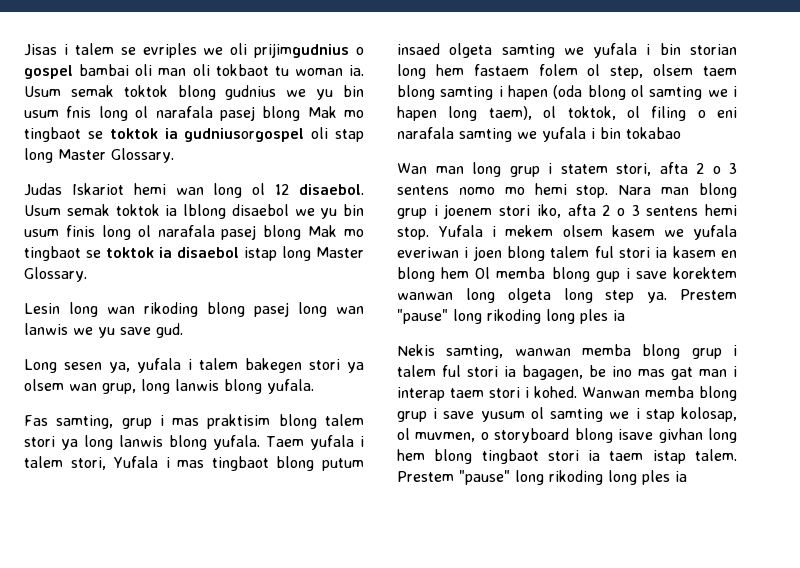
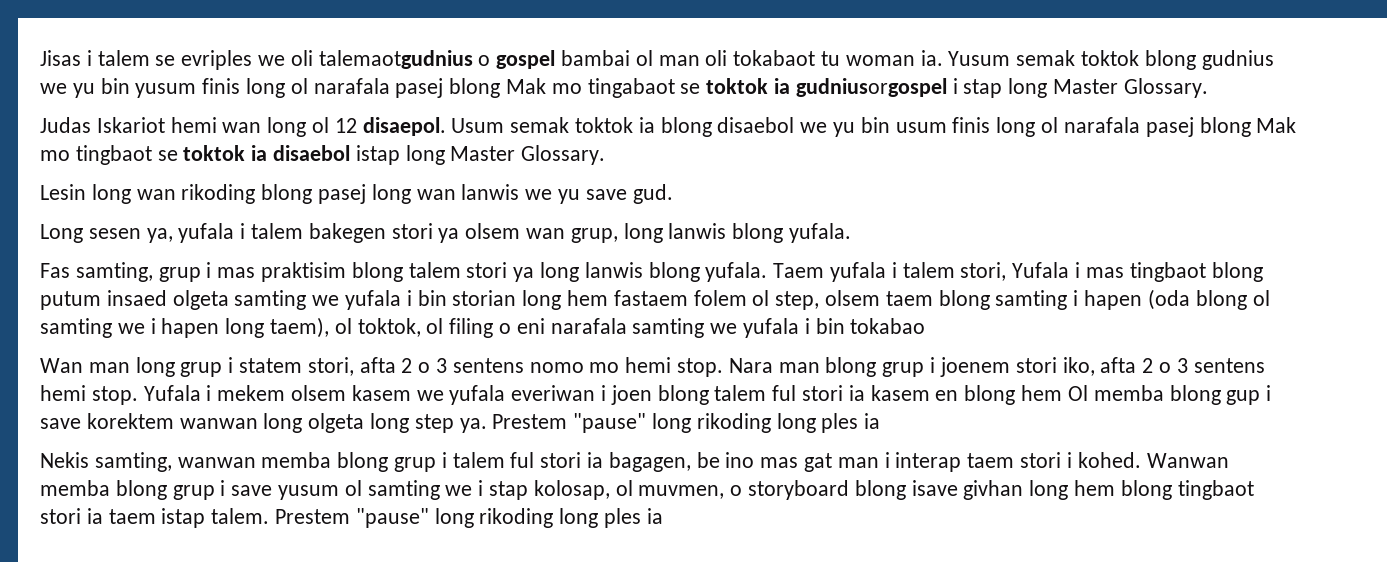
[254,43,350,58] prijimgudnius -> [318,50,473,69] talemaotgudnius
[135,64,153,76] oli -> [635,50,653,66] ol
[215,64,269,76] tokbaot -> [733,50,816,66] tokabaot
[24,86,61,97] Usum -> [948,51,1011,66] Yusum
[24,106,364,121] [24,127,81,142] usum fnis long ol narafala pasej blong Mak mo tingbaot -> [135,78,675,98] yusum finis long ol narafala pasej blong Mak mo tingabaot
[311,127,329,139] oli -> [952,78,958,94] i
[299,184,364,195] disaebol. -> [362,117,446,136] disaepol.
[183,204,226,219] lblong -> [660,117,712,137] blong

